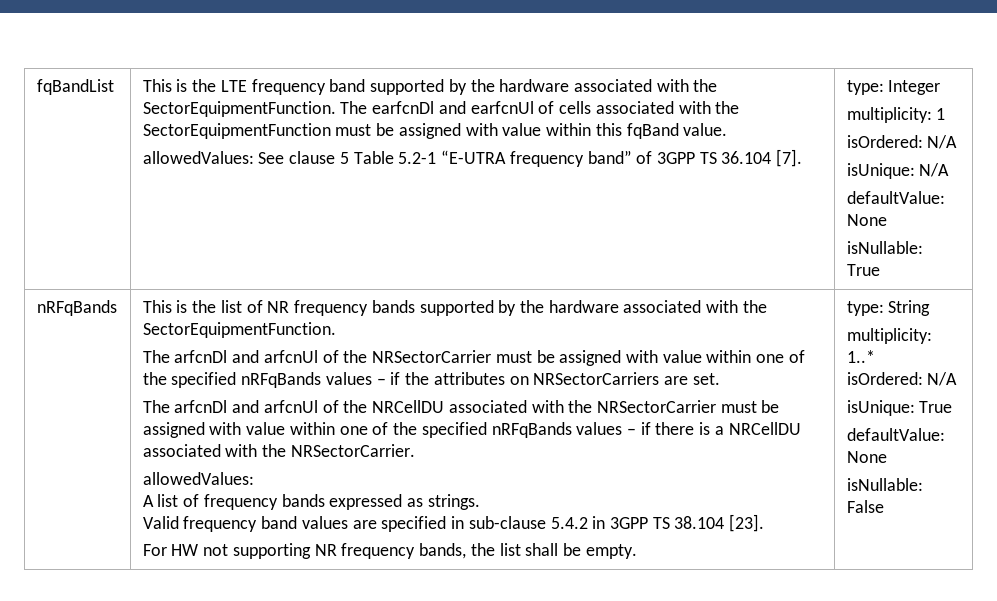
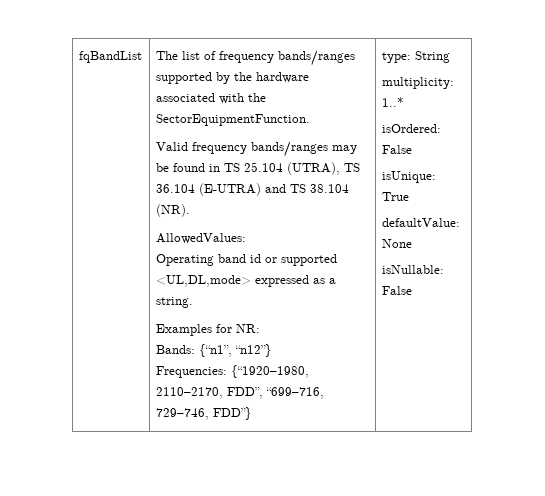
[142,79,718,95] [142,101,740,117] [142,123,728,139] [142,149,803,167] [846,80,941,95] [846,107,946,123] [846,135,958,149] [846,163,950,179] [846,191,945,204] [846,214,887,226] [846,241,923,254] [846,264,880,276] [36,300,117,316] [142,300,415,316] This is the LTE frequency band supported by the hardware associated with the SectorEquipmentFunction. The earfcnDl and earfcnUl of cells associated with the SectorEquipmentFunction must be assigned with value within this fqBand value. // allowedValues: See clause 5 Table 5.2-1 “E-UTRA frequency band” of 3GPP TS 36.104 [7]. | type: Integer // multiplicity: 1 // isOrdered: N/A // isUnique: N/A // defaultValue: None // isNullable: True // nRFqBands | This is the list of NR frequency bands -> [155,50,355,66] The list of frequency bands/ranges
[142,350,805,366] [142,372,720,388] [142,400,780,413] [142,422,801,438] [142,444,415,457] [142,472,254,485] [142,494,480,510] [142,514,765,532] [142,543,637,559] The arfcnDl and arfcnUl of the NRSectorCarrier must be assigned with value within one of the specified nRFqBands values – if the attributes on NRSectorCarriers are set. // The arfcnDl and arfcnUl of the NRCellDU associated with the NRSectorCarrier must be assigned with value within one of the specified nRFqBands values – if there is a NRCellDU associated with the NRSectorCarrier. // allowedValues: // A list of frequency bands expressed as strings. // Valid frequency band values are specified in sub-clause 5.4.2 in 3GPP TS 38.104 [23]. // For HW not supporting NR frequency bands, the list shall be empty. -> [155,141,357,157] [155,162,360,175] [155,183,349,196] [155,204,190,217] [155,233,246,244] [155,254,337,266] [155,275,336,287] [155,297,193,308] [155,324,260,336] [155,344,272,357] [155,365,309,378] [155,387,324,399] [155,407,252,420] Valid frequency bands/ranges may be found in TS 25.104 (UTRA), TS 36.104 (E-UTRA) and TS 38.104 (NR). // AllowedValues: // Operating band id or supported <UL,DL,mode> expressed as a string. // Examples for NR: // Bands: {“n1”, “n12”} // Frequencies: {“1920–1980, 2110–2170, FDD”, “699–716, 729–746, FDD”}
[927,372,958,386] N/A -> [381,145,412,154] False

